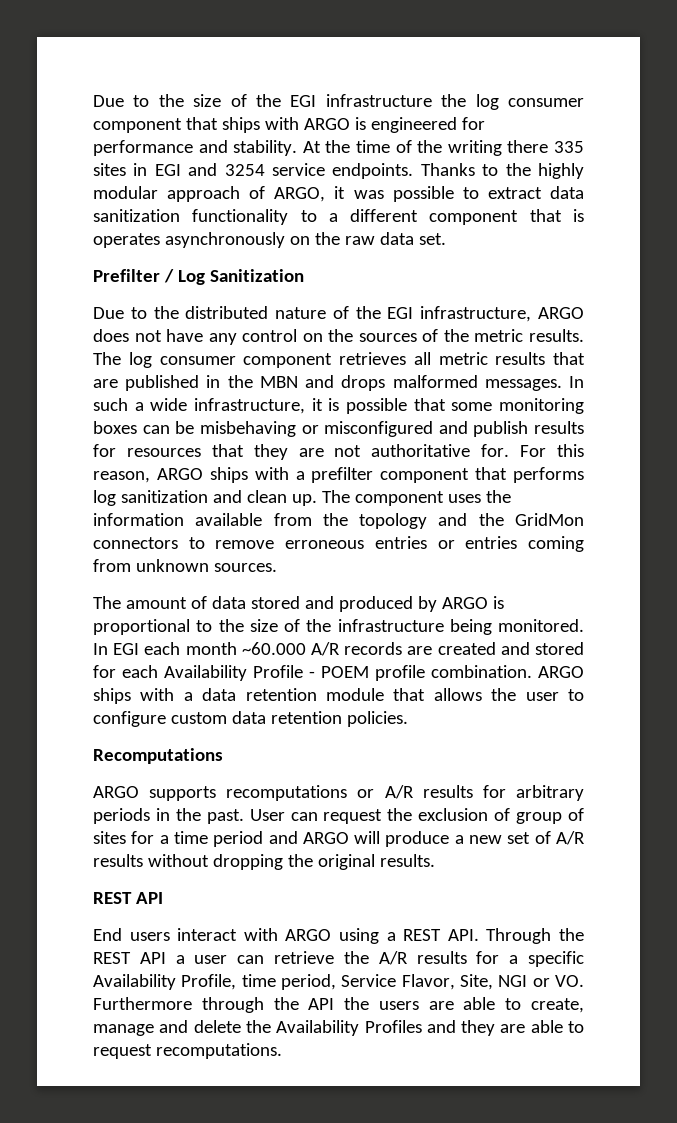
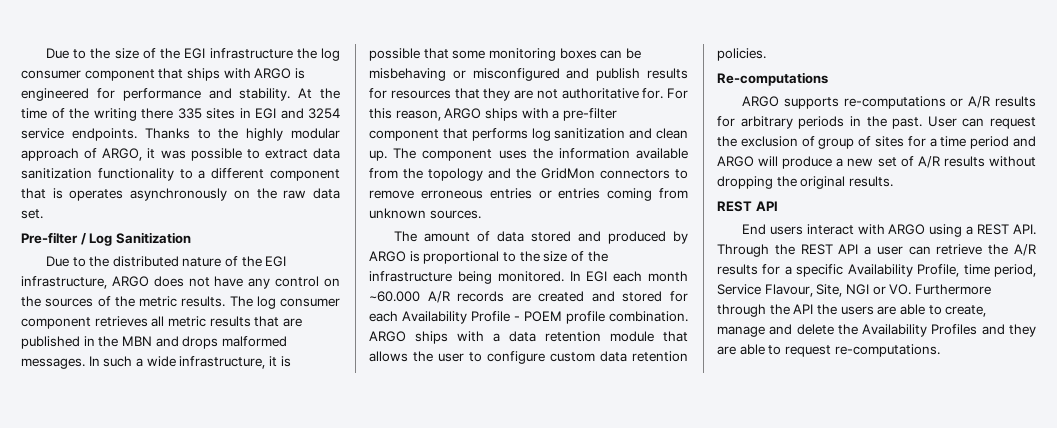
[93,269,160,282] Prefilter -> [21,232,78,244] Pre-filter
[311,467,374,483] prefilter -> [562,108,617,121] pre-filter
[93,748,223,764] Recomputations -> [717,72,828,86] Re-computations
[226,785,348,801] recomputations -> [843,96,946,109] re-computations
[401,974,455,990] Flavor, -> [764,284,813,297] Flavour,
[155,1043,282,1059] recomputations. -> [834,344,940,357] re-computations.

